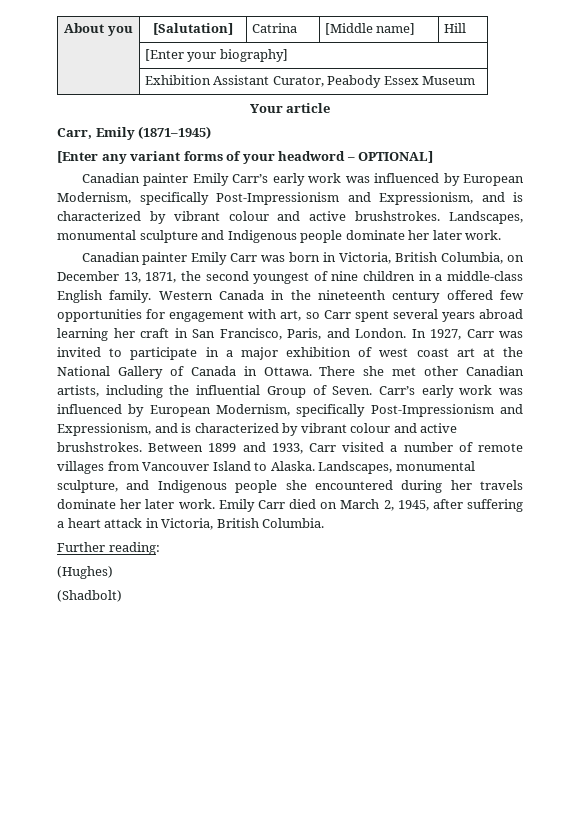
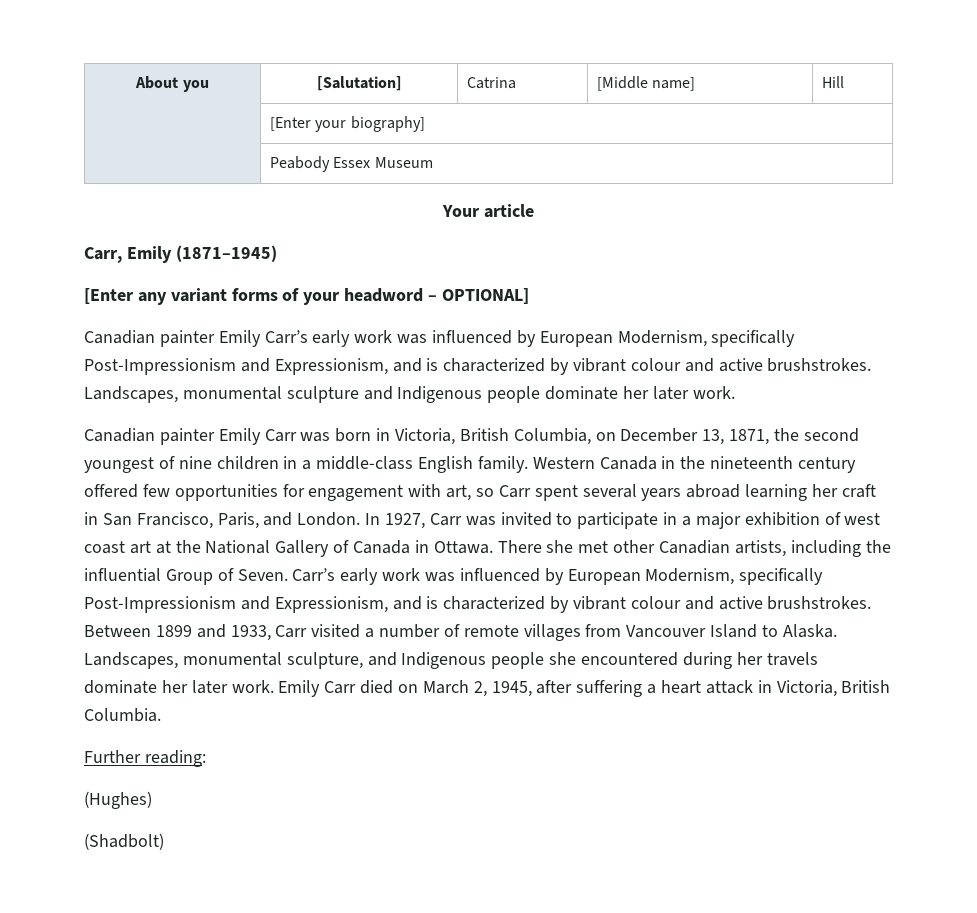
[144,75,324,87] Exhibition Assistant Curator, -> (425, 124) none

